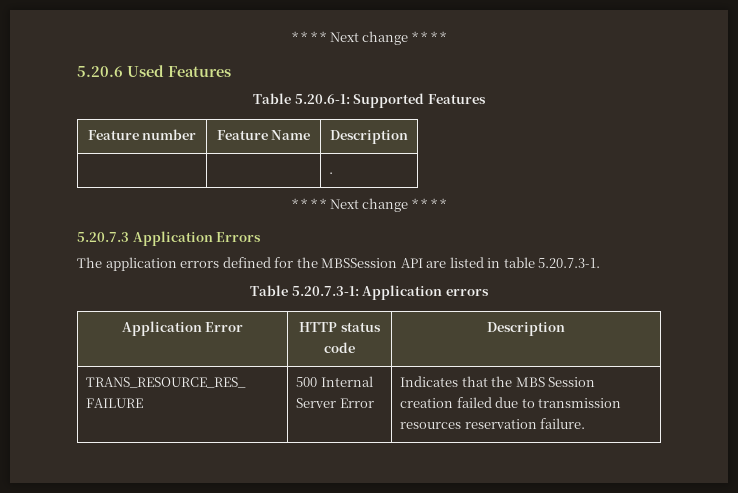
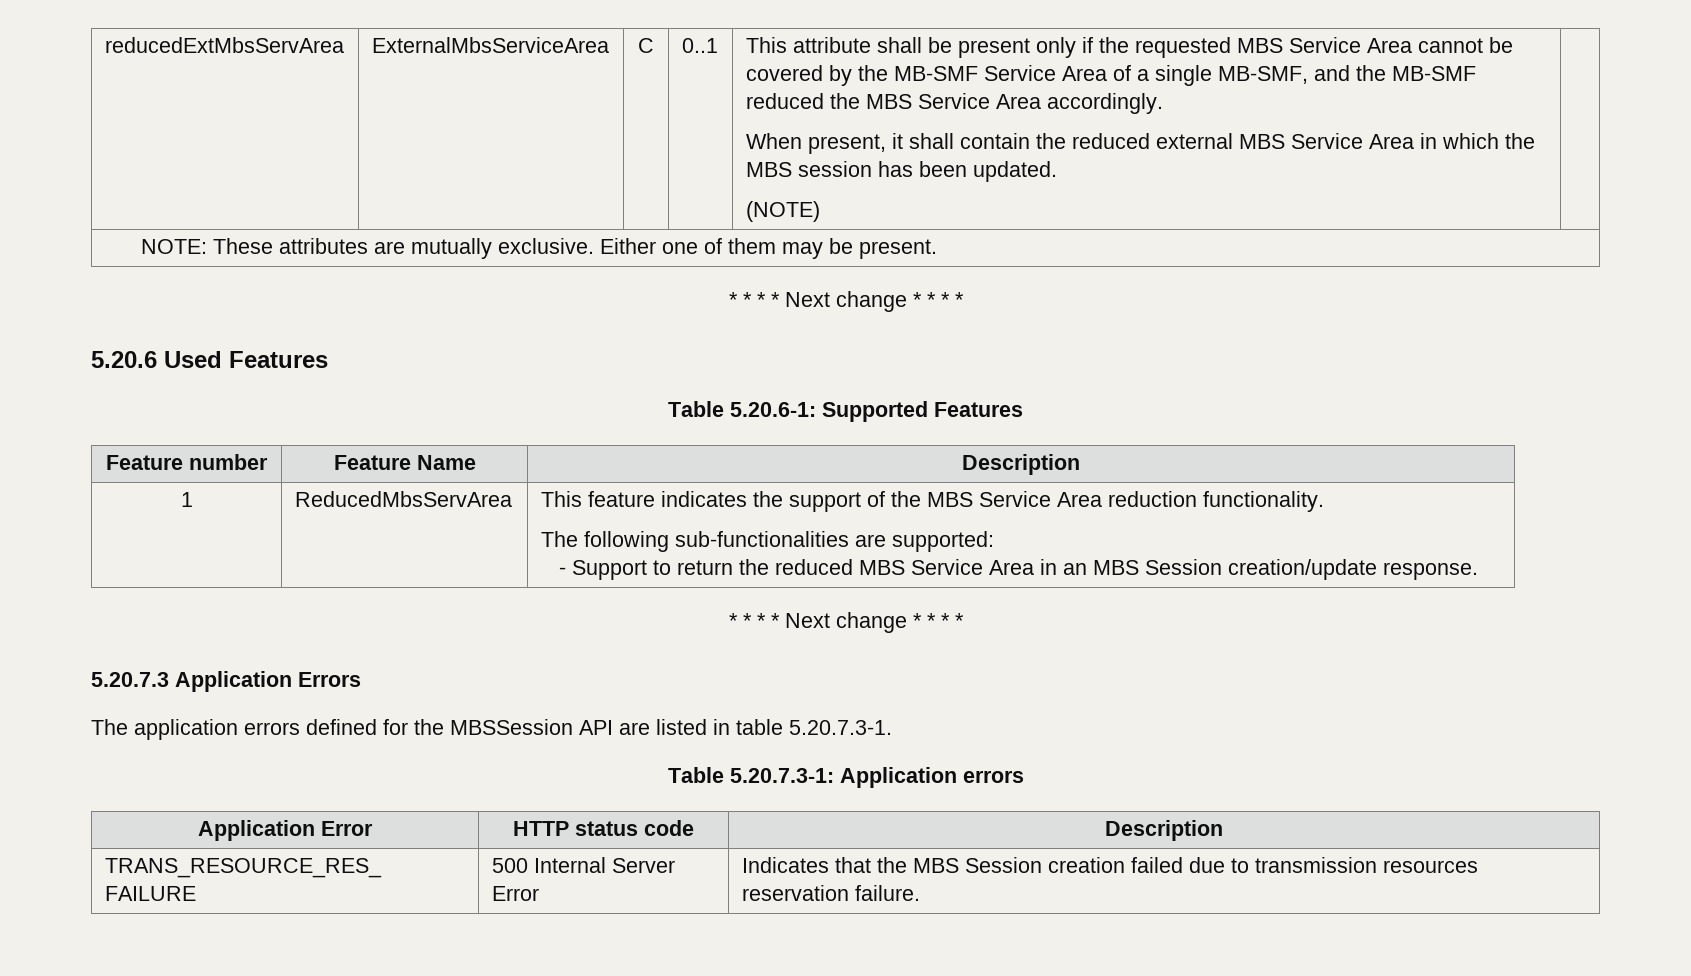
(291, 36) none -> [104,37,344,53] [371,37,609,53] [638,38,654,53] [681,38,718,53] [745,37,1513,58] [745,65,1476,86] [745,93,1163,114] [745,133,1535,154] [745,161,1057,182] [745,201,820,222] [141,238,938,259] reducedExtMbsServArea | ExternalMbsServiceArea | C | 0..1 | This attribute shall be present only if the requested MBS Service Area cannot be covered by the MB-SMF Service Area of a single MB-SMF, and the MB-SMF reduced the MBS Service Area accordingly. // When present, it shall contain the reduced external MBS Service Area in which the MBS session has been updated. // (NOTE) | // NOTE: These attributes are mutually exclusive. Either one of them may be present. //
[329,172,334,174] | | . -> [180,492,193,507] [294,491,512,507] [540,491,1324,512] [540,531,994,552] [559,559,1479,580] 1 | ReducedMbsServArea | This feature indicates the support of the MBS Service Area reduction functionality. // The following sub-functionalities are supported: // - Support to return the reduced MBS Service Area in an MBS Session creation/update response.

